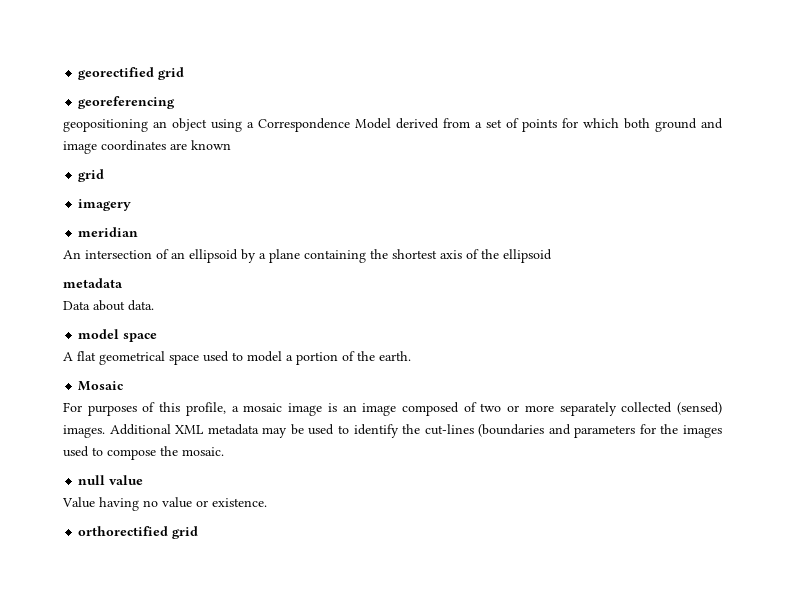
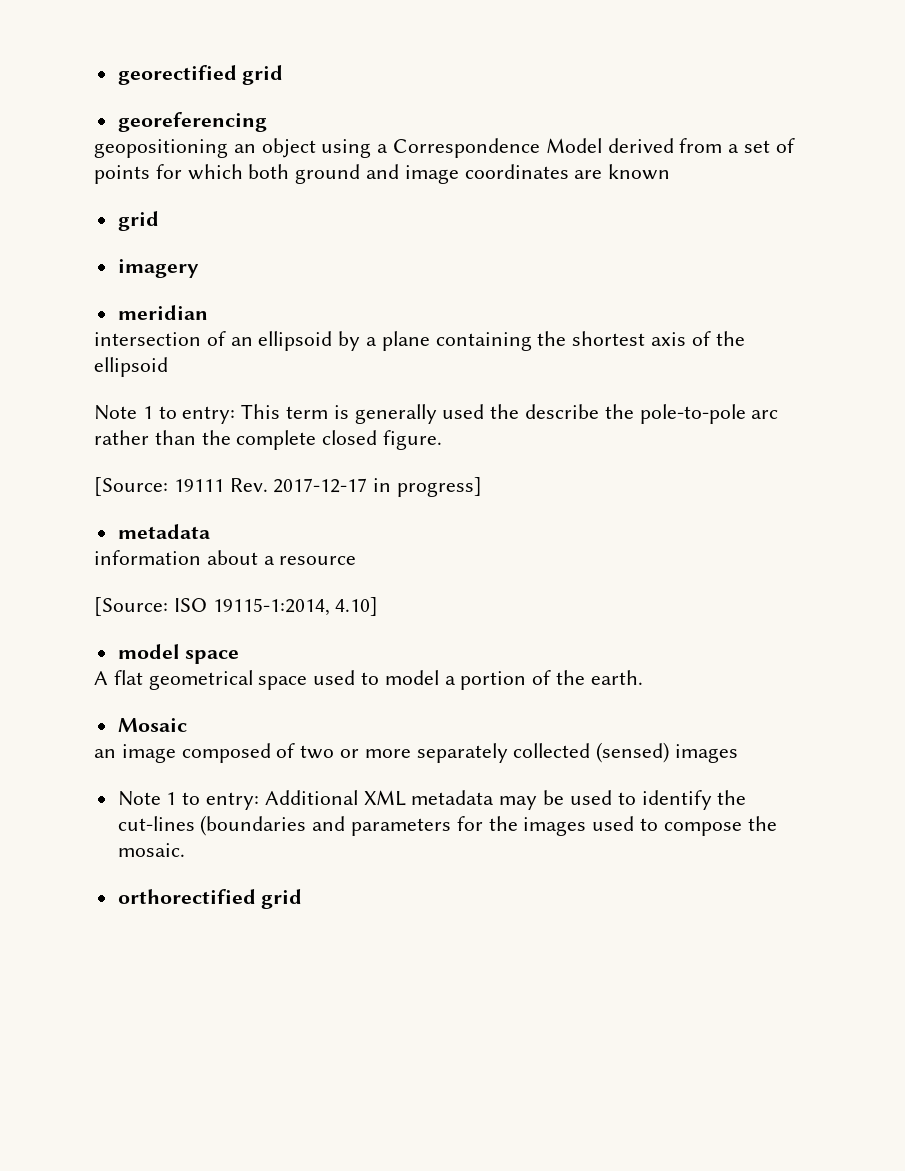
[63,250,81,259] An -> (208, 312) none
[63,278,123,288] [63,300,154,311] metadata // Data about data. -> [94,404,779,424] [94,430,443,450] [94,477,483,497] [117,524,210,539] [94,550,357,565] [94,597,379,616] Note 1 to entry: This term is generally used the describe the pole-to-pole arc rather than the complete closed figure. // [Source: 19111 Rev. 2017-12-17 in progress] // metadata // information about a resource // [Source: ISO 19115-1:2014, 4.10]
[63,402,337,416] For purposes of this profile, a mosaic image is -> (187, 725) none
[63,425,105,438] images. -> [675,744,739,763] [117,791,260,810] images // Note 1 to entry:
[78,475,144,485] [62,497,267,511] // null value // Value having no value or existence. -> (185, 850) none

